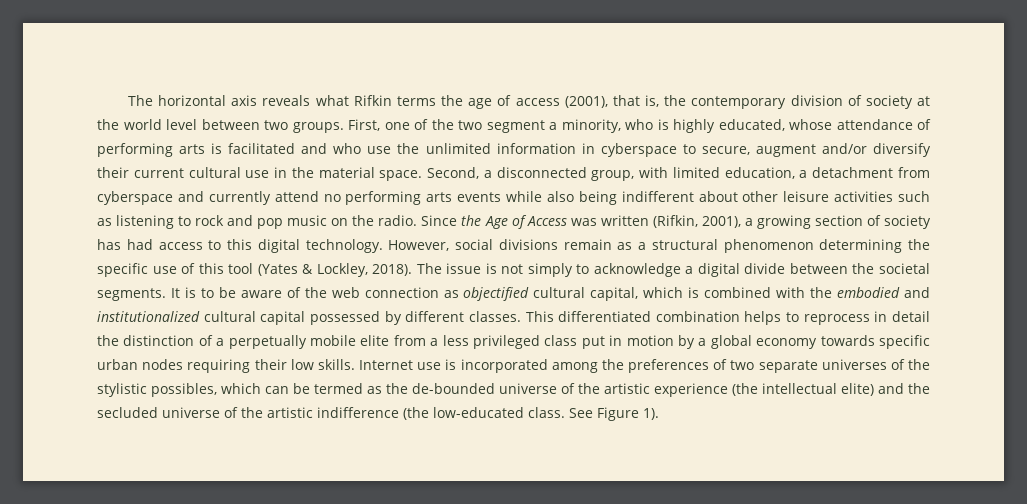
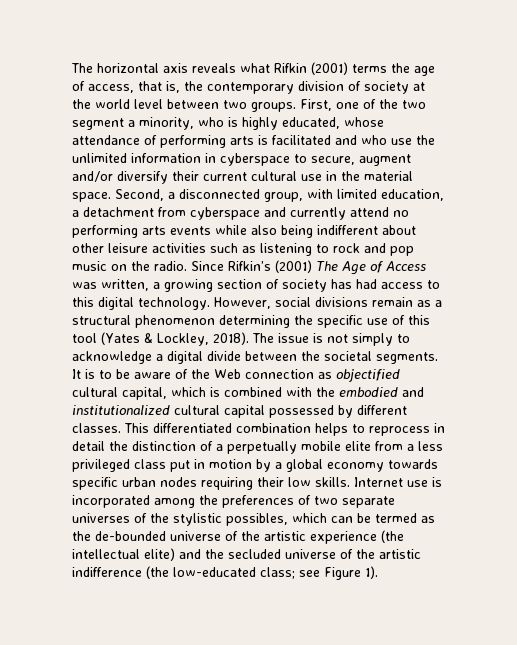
(392, 100) none -> [311,62,348,75] (2001)
[515,96,608,108] access (2001), -> [88,84,134,93] access,
[461,215,482,226] the -> [228,260,338,273] Rifkin’s (2001) The
[600,215,741,228] written (Rifkin, 2001), -> [101,279,149,291] written,
[331,287,360,298] web -> [214,369,241,379] Web
[528,407,593,418] class. See -> [260,567,320,579] class; see

